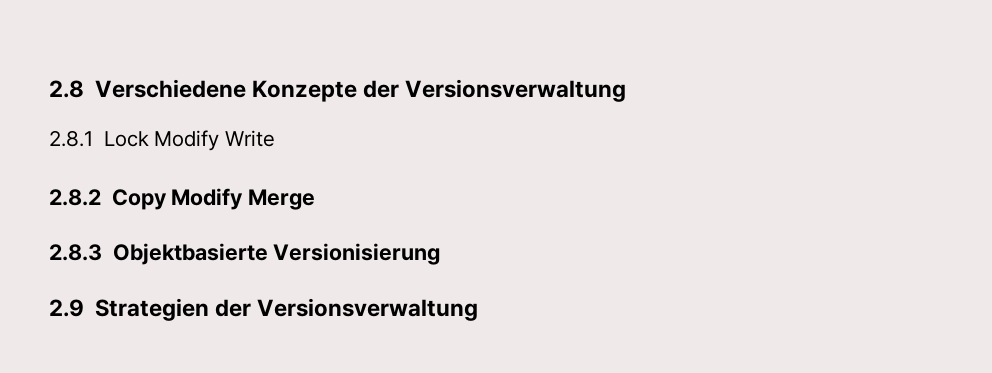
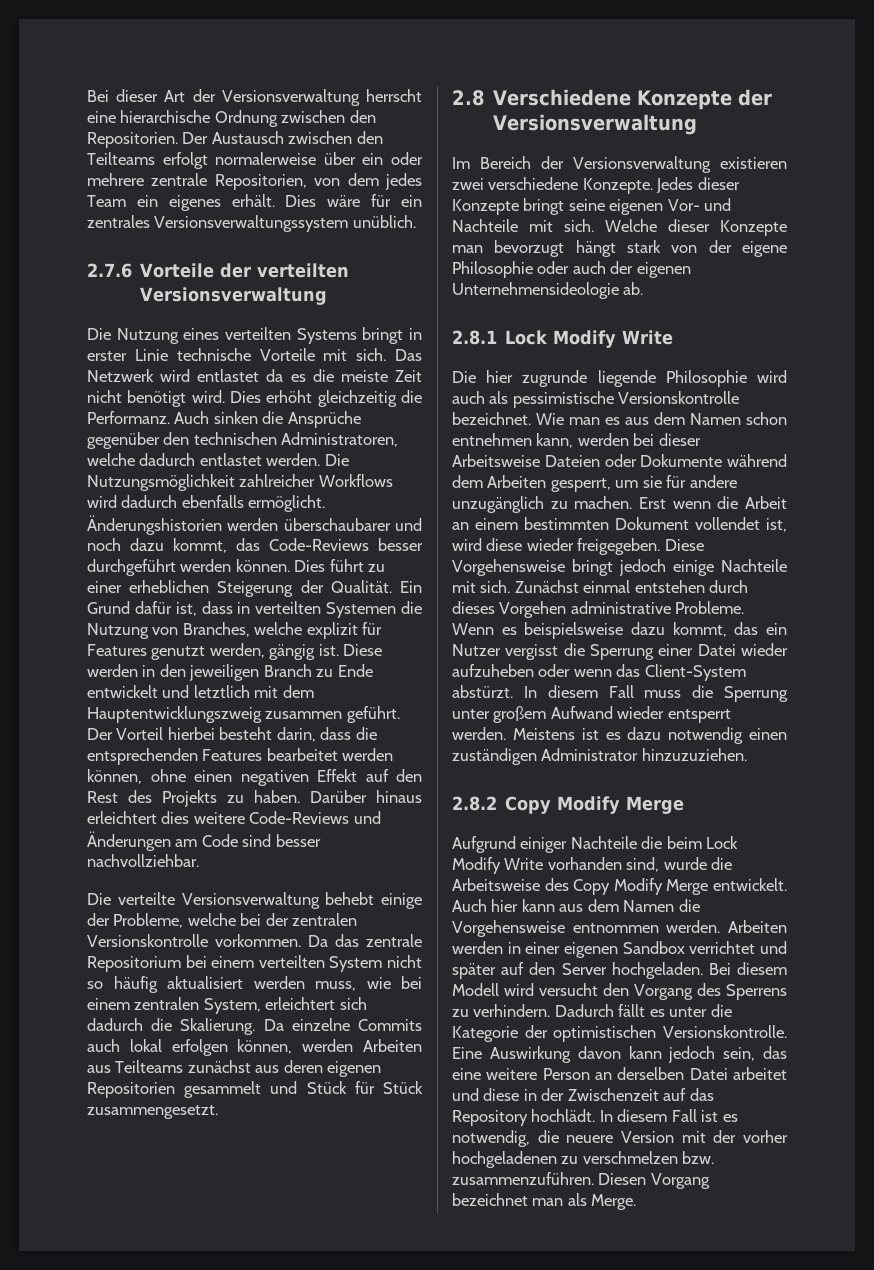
(49, 89) none -> [87,89,422,106] [87,110,376,127] [87,131,383,148] [87,152,424,169] [87,173,422,190] [87,194,422,211] [87,215,416,232] [87,263,350,278] [140,287,328,305] [87,327,422,344] [87,348,422,361] [87,369,422,382] [87,390,422,407] [87,411,361,428] [87,432,399,449] [87,453,349,466] [87,474,393,491] [87,495,326,512] [87,515,422,535] [87,538,423,553] [87,559,386,576] [87,580,423,597] [87,601,422,618] [87,622,383,639] [87,643,383,660] [87,664,373,681] [87,685,314,698] [87,706,400,723] [87,727,377,742] [87,748,394,765] [87,769,422,786] [87,790,422,807] [87,811,381,824] [87,831,321,851] [87,854,199,867] [87,892,422,909] [87,913,358,928] [87,934,422,947] [87,955,422,972] [87,976,422,993] [87,997,367,1014] [87,1018,423,1035] [87,1039,423,1056] [87,1060,382,1077] [87,1081,423,1098] [87,1105,218,1119] Bei dieser Art der Versionsverwaltung herrscht eine hierarchische Ordnung zwischen den Repositorien. Der Austausch zwischen den Teilteams erfolgt normalerweise über ein oder mehrere zentrale Repositorien, von dem jedes Team ein eigenes erhält. Dies wäre für ein zentrales Versionsverwaltungssystem unüblich. // 2.7.6 Vorteile der verteilten Versionsverwaltung // Die Nutzung eines verteilten Systems bringt in erster Linie technische Vorteile mit sich. Das Netzwerk wird entlastet da es die meiste Zeit nicht benötigt wird. Dies erhöht gleichzeitig die Performanz. Auch sinken die Ansprüche gegenüber den technischen Administratoren, welche dadurch entlastet werden. Die Nutzungsmöglichkeit zahlreicher Workflows wird dadurch ebenfalls ermöglicht. Änderungshistorien werden überschaubarer und noch dazu kommt, das Code-Reviews besser durchgeführt werden können. Dies führt zu einer erheblichen Steigerung der Qualität. Ein Grund dafür ist, dass in verteilten Systemen die Nutzung von Branches, welche explizit für Features genutzt werden, gängig ist. Diese werden in den jeweiligen Branch zu Ende entwickelt und letztlich mit dem Hauptentwicklungszweig zusammen geführt. Der Vorteil hierbei besteht darin, dass die entsprechenden Features bearbeitet werden können, ohne einen negativen Effekt auf den Rest des Projekts zu haben. Darüber hinaus erleichtert dies weitere Code-Reviews und Änderungen am Code sind besser nachvollziehbar. // Die verteilte Versionsverwaltung behebt einige der Probleme, welche bei der zentralen Versionskontrolle vorkommen. Da das zentrale Repositorium bei einem verteilten System nicht so häufig aktualisiert werden muss, wie bei einem zentralen System, erleichtert sich dadurch die Skalierung. Da einzelne Commits auch lokal erfolgen können, werden Arbeiten aus Teilteams zunächst aus deren eigenen Repositorien gesammelt und Stück für Stück zusammengesetzt. //
[49,130,275,151] [49,188,316,210] [49,243,441,265] [49,298,478,321] 2.8.1 Lock Modify Write // 2.8.2 Copy Modify Merge // 2.8.3 Objektbasierte Versionisierung // 2.9 Strategien der Versionsverwaltung -> [452,156,787,173] [452,177,740,194] [452,198,732,215] [452,219,787,236] [452,240,787,257] [452,261,691,278] [452,282,644,299] [452,330,674,348] [452,370,787,387] [452,391,740,408] [452,412,787,425] [452,433,701,448] [452,454,787,467] [452,475,737,492] [452,496,787,513] [452,517,787,532] [452,538,704,555] [452,559,787,576] [452,580,749,593] [452,601,745,618] [452,622,787,639] [452,643,788,660] [452,664,746,681] [452,685,788,702] [452,706,731,723] [452,727,787,744] [452,748,747,765] [452,796,685,814] [452,836,739,853] [452,857,733,874] [452,878,787,895] [452,899,700,912] [452,920,787,937] [452,941,787,958] [452,962,787,979] [452,983,787,1000] [452,1004,732,1017] [452,1025,787,1042] [452,1046,787,1063] [452,1067,787,1080] [452,1088,714,1101] [452,1109,738,1126] [452,1130,788,1147] [452,1151,715,1168] [452,1172,710,1189] [452,1193,637,1210] Im Bereich der Versionsverwaltung existieren zwei verschiedene Konzepte. Jedes dieser Konzepte bringt seine eigenen Vor- und Nachteile mit sich. Welche dieser Konzepte man bevorzugt hängt stark von der eigene Philosophie oder auch der eigenen Unternehmensideologie ab. // 2.8.1 Lock Modify Write // Die hier zugrunde liegende Philosophie wird auch als pessimistische Versionskontrolle bezeichnet. Wie man es aus dem Namen schon entnehmen kann, werden bei dieser Arbeitsweise Dateien oder Dokumente während dem Arbeiten gesperrt, um sie für andere unzugänglich zu machen. Erst wenn die Arbeit an einem bestimmten Dokument vollendet ist, wird diese wieder freigegeben. Diese Vorgehensweise bringt jedoch einige Nachteile mit sich. Zunächst einmal entstehen durch dieses Vorgehen administrative Probleme. Wenn es beispielsweise dazu kommt, das ein Nutzer vergisst die Sperrung einer Datei wieder aufzuheben oder wenn das Client-System abstürzt. In diesem Fall muss die Sperrung unter großem Aufwand wieder entsperrt werden. Meistens ist es dazu notwendig einen zuständigen Administrator hinzuzuziehen. // 2.8.2 Copy Modify Merge // Aufgrund einiger Nachteile die beim Lock Modify Write vorhanden sind, wurde die Arbeitsweise des Copy Modify Merge entwickelt. Auch hier kann aus dem Namen die Vorgehensweise entnommen werden. Arbeiten werden in einer eigenen Sandbox verrichtet und später auf den Server hochgeladen. Bei diesem Modell wird versucht den Vorgang des Sperrens zu verhindern. Dadurch fällt es unter die Kategorie der optimistischen Versionskontrolle. Eine Auswirkung davon kann jedoch sein, das eine weitere Person an derselben Datei arbeitet und diese in der Zwischenzeit auf das Repository hochlädt. In diesem Fall ist es notwendig, die neuere Version mit der vorher hochgeladenen zu verschmelzen bzw. zusammenzuführen. Diesen Vorgang bezeichnet man als Merge.

